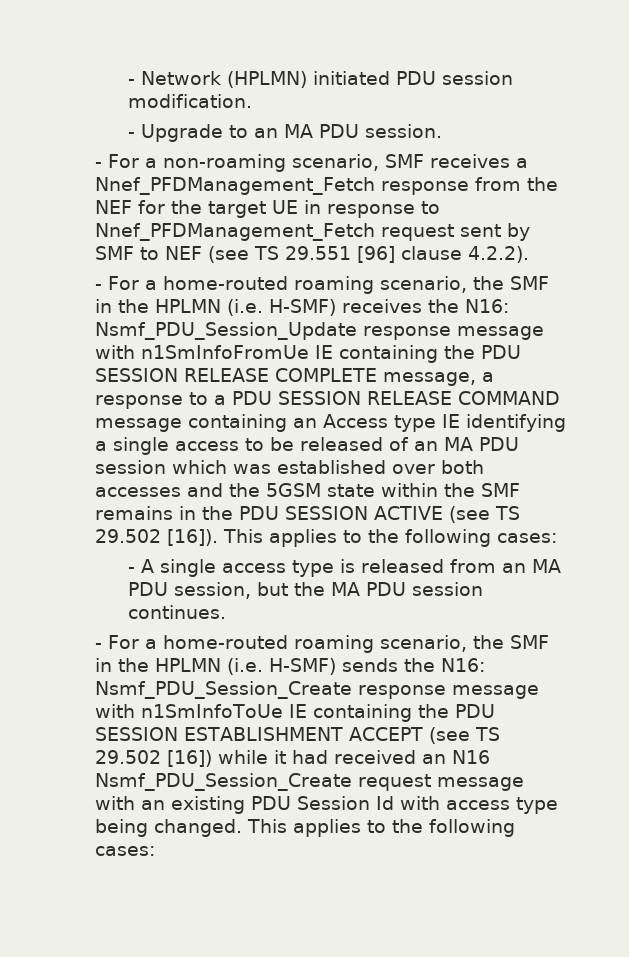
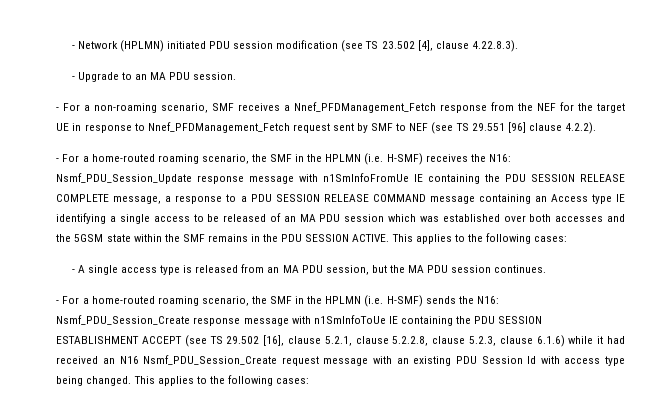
[128,94,253,108] modification. -> [276,40,518,52] modification (see TS 23.502 [4], clause 4.22.8.3).
[373,506,520,523] [94,529,218,546] ACTIVE (see TS 29.502 [16]). -> [352,234,390,242] ACTIVE.
[166,750,212,767] [16]) -> [263,335,565,347] [16], clause 5.2.1, clause 5.2.2.8, clause 5.2.3, clause 6.1.6)

